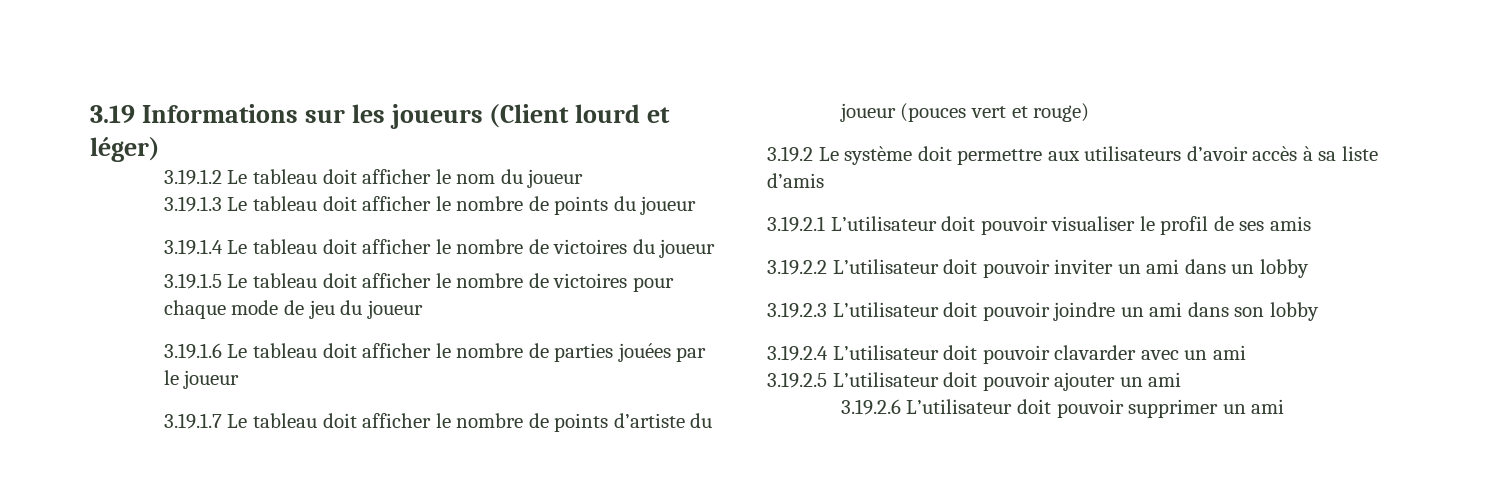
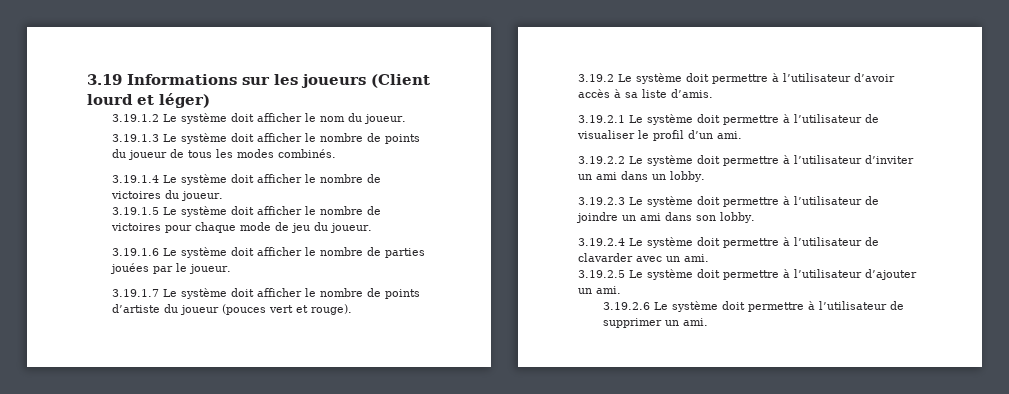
[253,169,318,184] tableau -> [180,113,227,124] système
[527,169,584,188] joueur -> [363,114,406,124] joueur.
[253,196,318,211] tableau -> [180,133,227,144] système
(697, 205) none -> [169,149,336,158] de tous les modes combinés.
[253,239,318,254] tableau -> [180,174,227,185] système
[659,239,716,258] joueur -> [180,191,223,201] joueur.
[253,273,318,288] tableau -> [180,206,227,217] système
[366,300,423,319] joueur -> [329,223,372,233] joueur.
[253,343,318,358] tableau -> [180,247,227,258] système
[183,370,240,389] joueur -> [188,264,231,274] joueur.
[253,413,318,428] tableau -> [180,288,227,299] système
[1033,103,1090,122] rouge) -> [310,304,352,315] rouge).
[1047,146,1182,161] aux utilisateurs -> [772,73,851,82] à l’utilisateur
[767,173,824,188] d’amis -> [671,89,713,98] d’amis.
[830,216,1311,235] [767,259,1114,278] L’utilisateur doit pouvoir visualiser le profil de ses amis // 3.19.2.2 L’utilisateur doit pouvoir inviter -> [629,114,879,125] [577,130,742,141] [578,155,914,166] Le système doit permettre à l’utilisateur de visualiser le profil d’un ami. // 3.19.2.2 Le système doit permettre à l’utilisateur d’inviter
[1259,259,1309,278] lobby -> [670,171,705,182] lobby.
[832,302,1050,321] L’utilisateur doit pouvoir -> [629,196,879,207] Le système doit permettre à l’utilisateur de
[1269,302,1319,321] lobby -> [720,212,755,223] lobby.
[832,345,1050,364] L’utilisateur doit pouvoir -> [629,237,879,248] Le système doit permettre à l’utilisateur de
[1212,345,1246,360] ami -> [684,254,709,262] ami.
[832,372,1182,391] [840,399,1124,418] L’utilisateur doit pouvoir ajouter un ami // 3.19.2.6 L’utilisateur doit pouvoir -> [629,269,917,280] [578,286,621,294] [602,301,904,312] Le système doit permettre à l’utilisateur d’ajouter un ami. // 3.19.2.6 Le système doit permettre à l’utilisateur de
[1251,399,1285,414] ami -> [682,318,708,326] ami.

